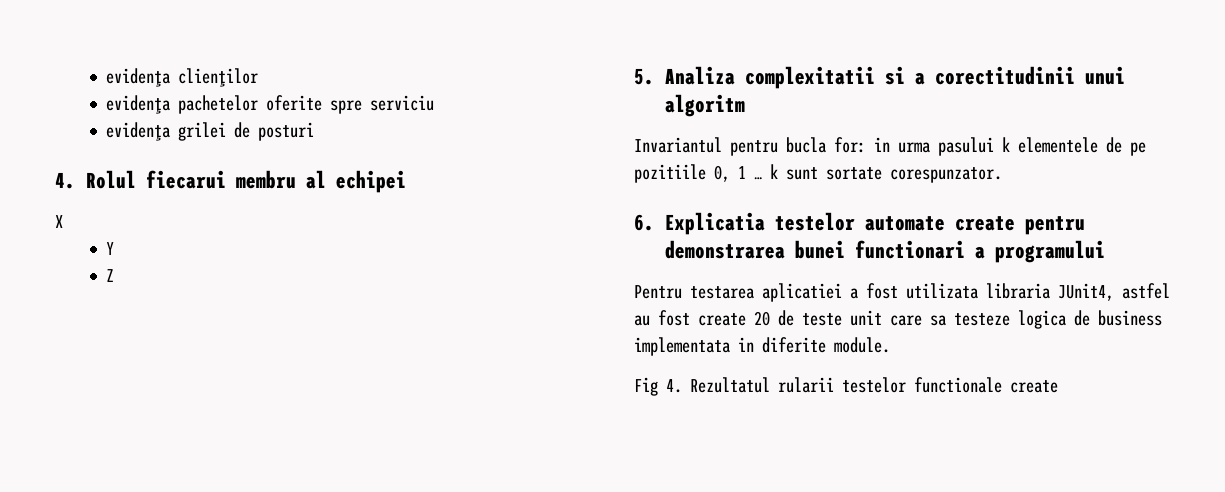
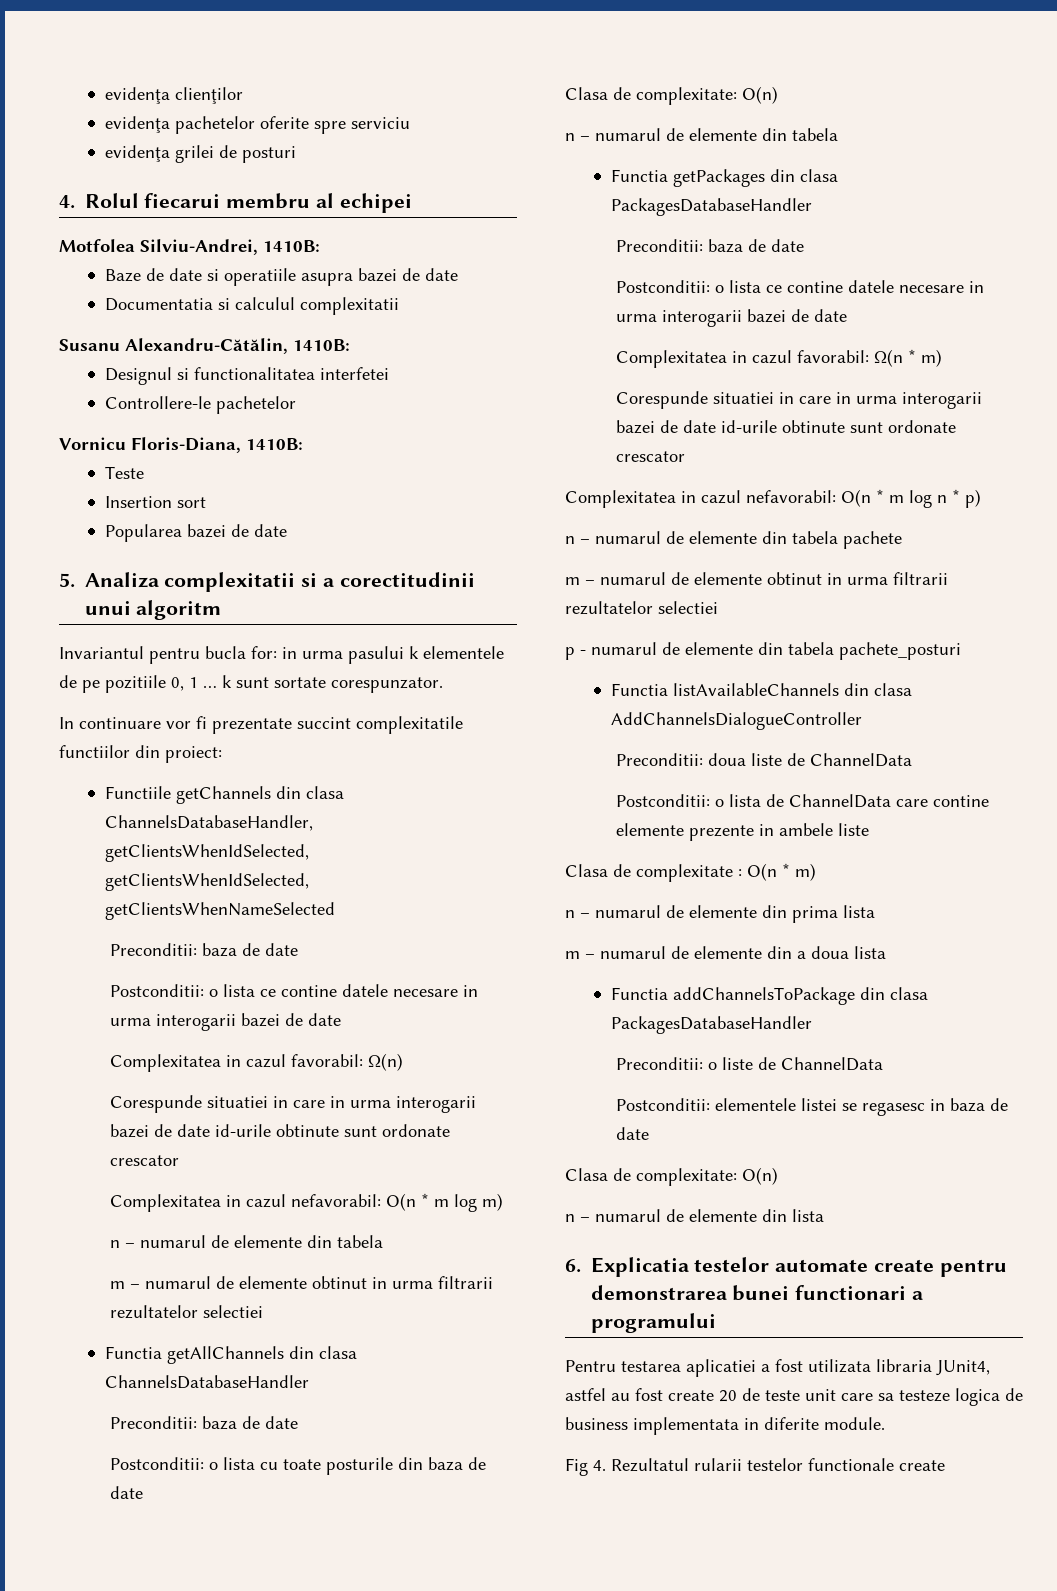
[55,215,63,228] [106,242,115,255] [106,269,115,282] X // Y // Z -> [59,239,320,255] [104,268,458,286] [104,297,399,315] [59,338,350,354] [104,367,389,385] [104,396,296,414] [59,437,303,453] [104,466,144,479] [104,496,206,508] [104,524,287,542] Motfolea Silviu-Andrei, 1410B: // Baze de date si operatiile asupra bazei de date // Documentatia si calculul complexitatii // Susanu Alexandru-Cătălin, 1410B: // Designul si functionalitatea interfetei // Controllere-le pachetelor // Vornicu Floris-Diana, 1410B: // Teste // Insertion sort // Popularea bazei de date
(1002, 175) none -> [59,716,463,734] [59,745,222,763] [104,786,344,804] [104,815,313,831] [104,844,309,862] [104,873,309,891] [104,902,335,920] [110,943,299,957] [110,984,479,997] [110,1013,342,1031] [110,1053,404,1072] [110,1095,477,1113] [110,1124,451,1138] [110,1155,180,1166] [110,1193,504,1212] [110,1235,384,1248] [110,1276,494,1289] [110,1305,264,1319] [104,1346,357,1364] [104,1375,309,1389] [110,1416,299,1430] [110,1457,487,1475] [110,1486,144,1499] [565,86,778,105] [565,128,838,141] [610,169,838,187] [610,198,812,216] [616,239,805,253] [616,280,985,293] [616,309,848,327] [616,349,943,368] [616,391,983,409] [616,420,957,434] [616,451,686,462] [565,489,981,508] [565,531,902,549] [565,572,948,585] [565,601,718,615] [565,642,961,660] [610,683,912,696] [610,712,862,730] [616,753,913,767] [616,794,990,808] [616,823,870,841] [565,863,816,882] [565,905,875,923] [565,946,886,959] [610,987,928,1005] [610,1016,812,1034] [616,1057,884,1071] [616,1098,1009,1116] [616,1127,650,1140] [565,1167,778,1186] [565,1209,824,1222] // In continuare vor fi prezentate succint complexitatile functiilor din proiect: // Functiile getChannels din clasa ChannelsDatabaseHandler, getClientsWhenIdSelected, getClientsWhenIdSelected, getClientsWhenNameSelected // Preconditii: baza de date // Postconditii: o lista ce contine datele necesare in urma interogarii bazei de date // Complexitatea in cazul favorabil: Ω(n) // Corespunde situatiei in care in urma interogarii bazei de date id-urile obtinute sunt ordonate crescator // Complexitatea in cazul nefavorabil: O(n * m log m) // n – numarul de elemente din tabela // m – numarul de elemente obtinut in urma filtrarii rezultatelor selectiei // Functia getAllChannels din clasa ChannelsDatabaseHandler // Preconditii: baza de date // Postconditii: o lista cu toate posturile din baza de date // Clasa de complexitate: O(n) // n – numarul de elemente din tabela // Functia getPackages din clasa PackagesDatabaseHandler // Preconditii: baza de date // Postconditii: o lista ce contine datele necesare in urma interogarii bazei de date // Complexitatea in cazul favorabil: Ω(n * m) // Corespunde situatiei in care in urma interogarii bazei de date id-urile obtinute sunt ordonate crescator // Complexitatea in cazul nefavorabil: O(n * m log n * p) // n – numarul de elemente din tabela pachete // m – numarul de elemente obtinut in urma filtrarii rezultatelor selectiei // p - numarul de elemente din tabela pachete_posturi // Functia listAvailableChannels din clasa AddChannelsDialogueController // Preconditii: doua liste de ChannelData // Postconditii: o lista de ChannelData care contine elemente prezente in ambele liste // Clasa de complexitate : O(n * m) // n – numarul de elemente din prima lista // m – numarul de elemente din a doua lista // Functia addChannelsToPackage din clasa PackagesDatabaseHandler // Preconditii: o liste de ChannelData // Postconditii: elementele listei se regasesc in baza de date // Clasa de complexitate: O(n) // n – numarul de elemente din lista

